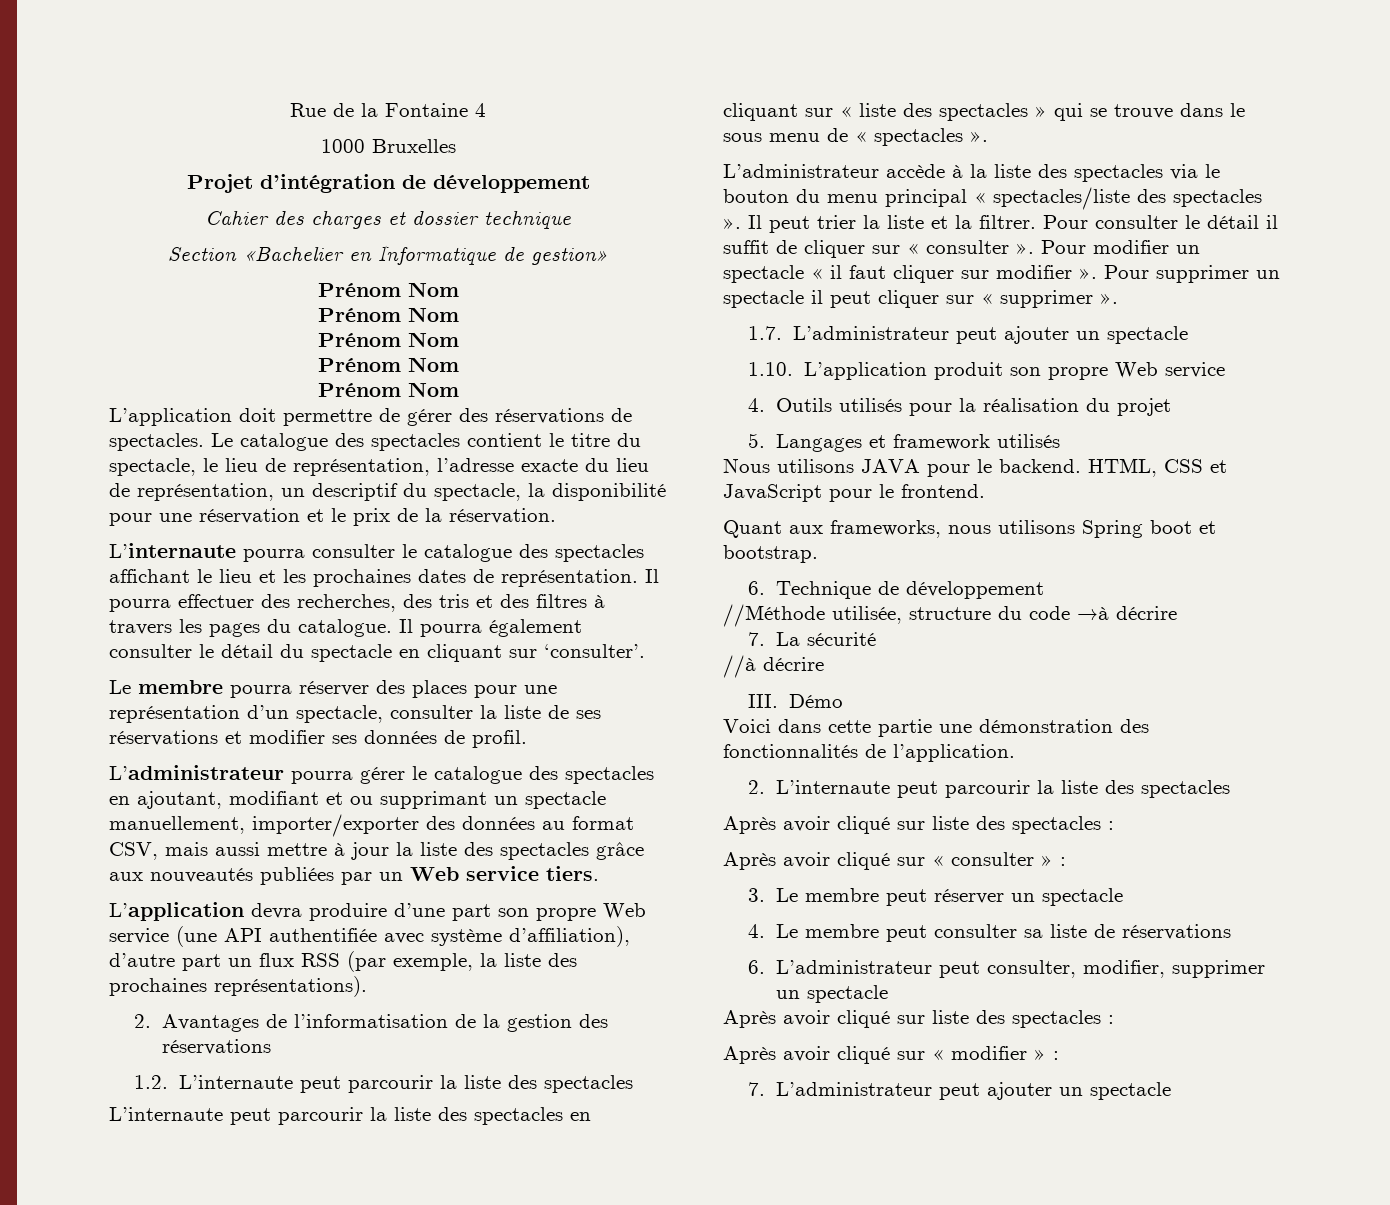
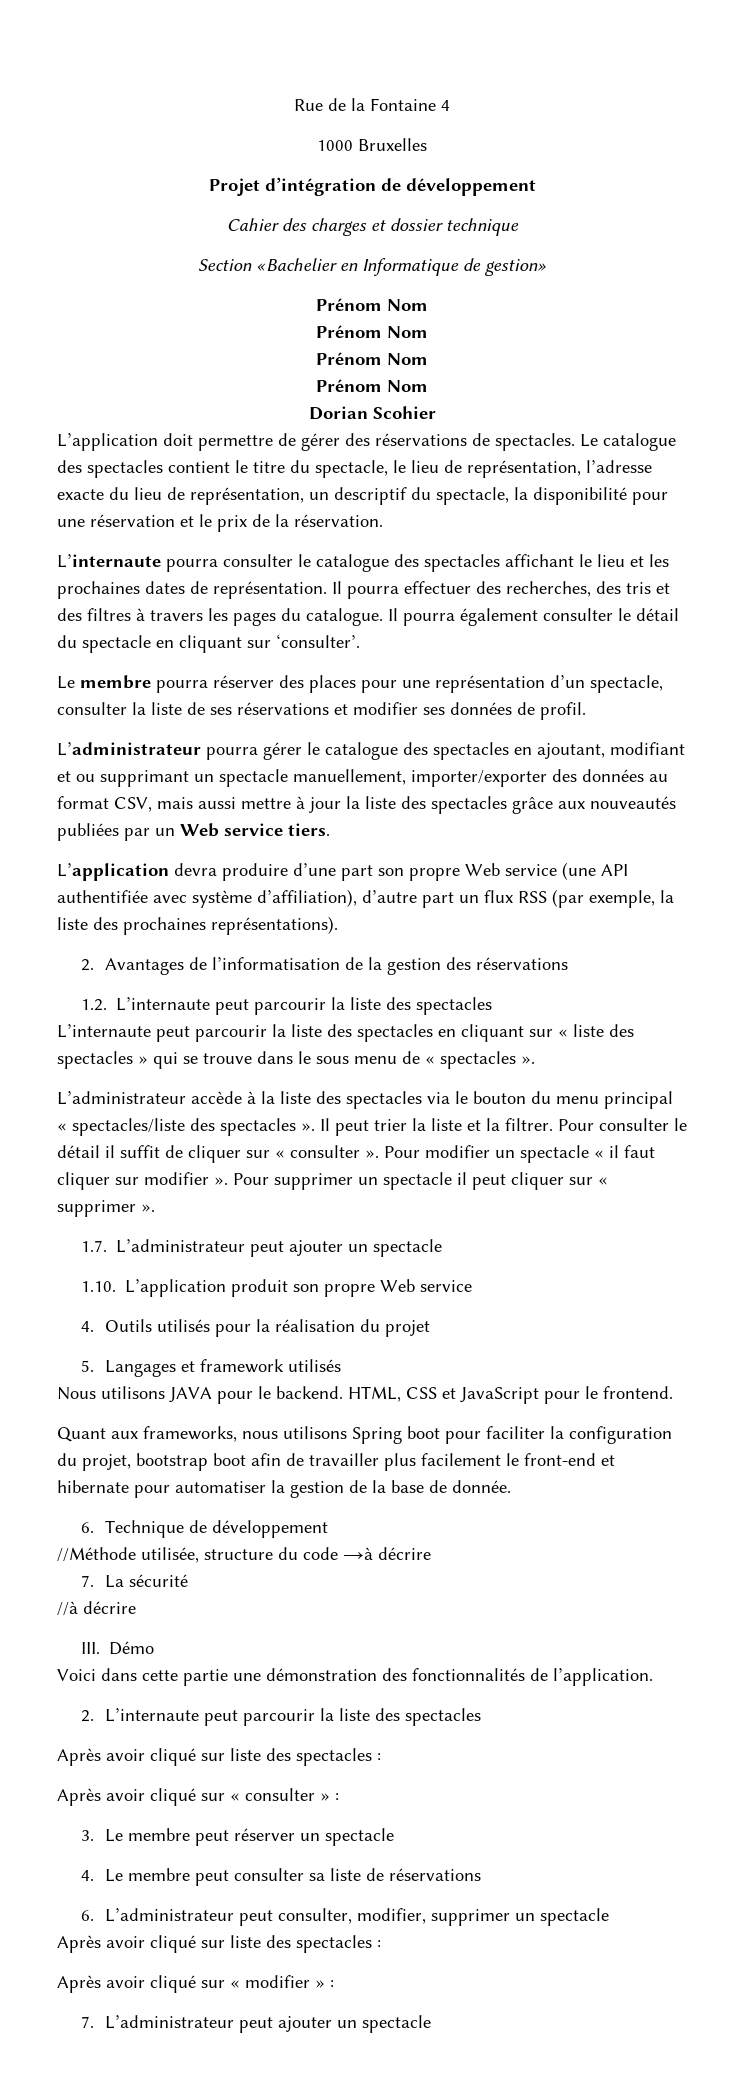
[317,382,459,397] Prénom Nom -> [308,406,436,420] Dorian Scohier
[1199,521,1216,534] [723,545,818,563] et bootstrap. -> [445,1426,672,1444] [57,1453,615,1471] [57,1480,511,1498] pour faciliter la configuration du projet, bootstrap boot afin de travailler plus facilement le front-end et hibernate pour automatiser la gestion de la base de donnée.

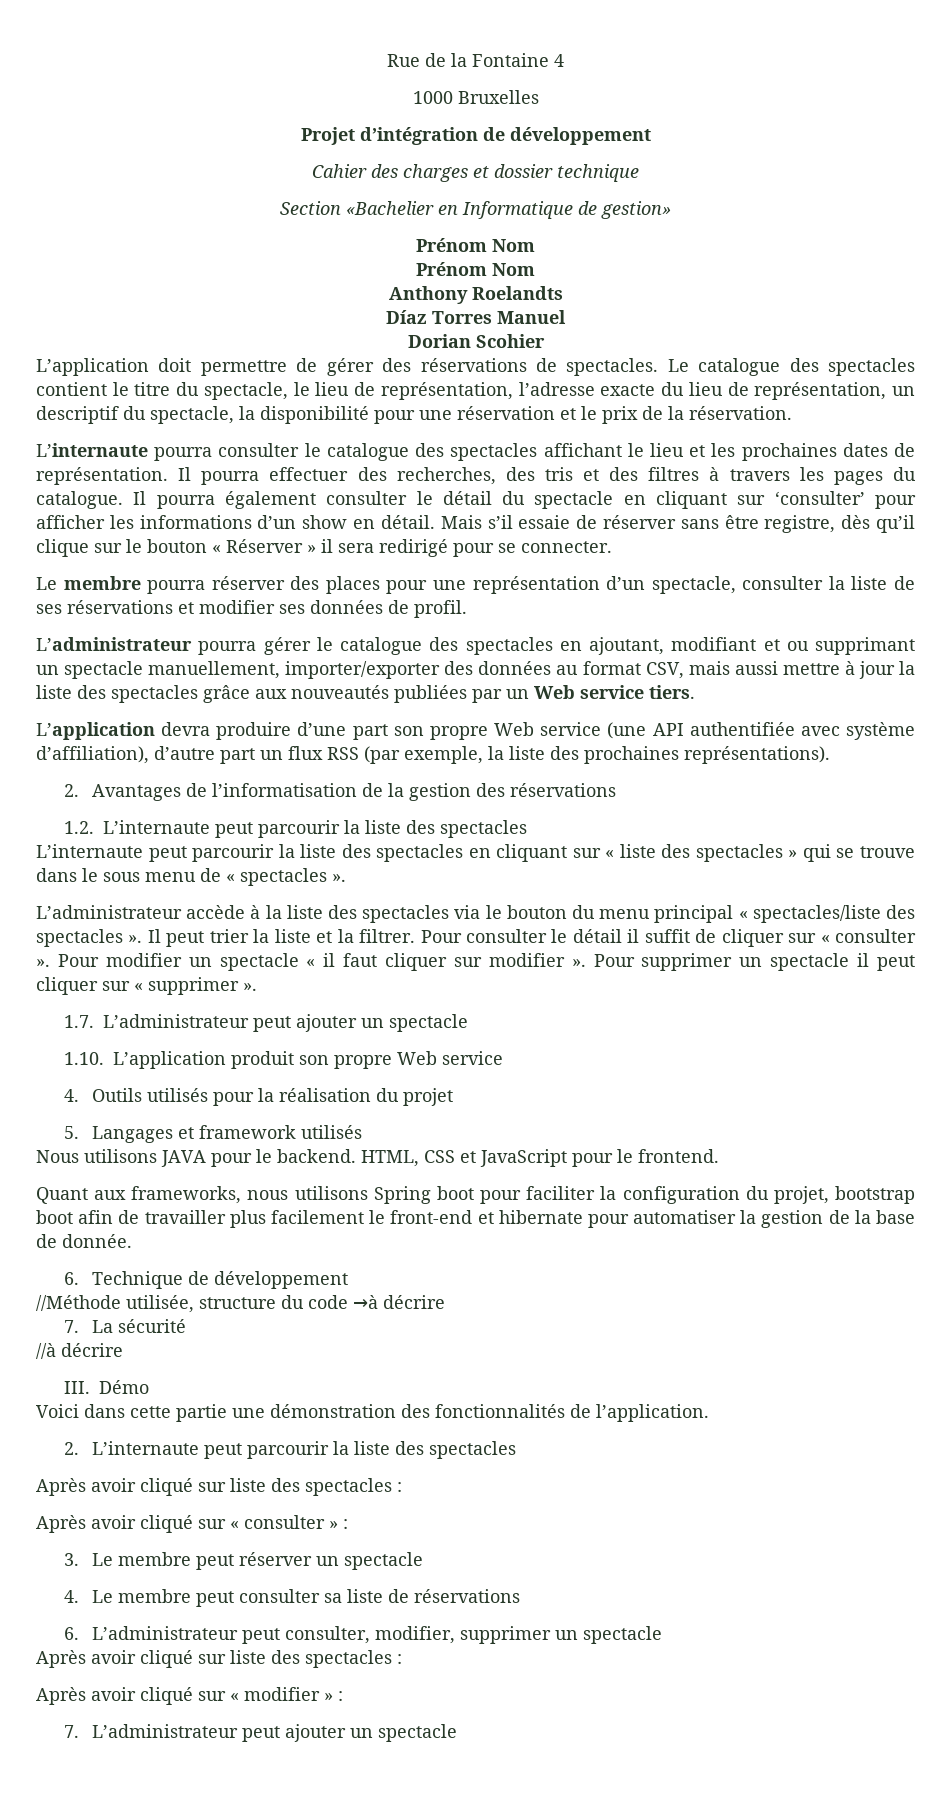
[316,352,428,365] [316,379,428,392] Prénom Nom // Prénom Nom -> [388,286,563,304] [386,310,566,324] Anthony Roelandts // Díaz Torres Manuel
[276,634,360,648] ‘consulter’. -> [774,491,916,509] [36,515,915,533] [36,539,612,557] ‘consulter’ pour afficher les informations d’un show en détail. Mais s’il essaie de réserver sans être registre, dès qu’il clique sur le bouton « Réserver » il sera redirigé pour se connecter.

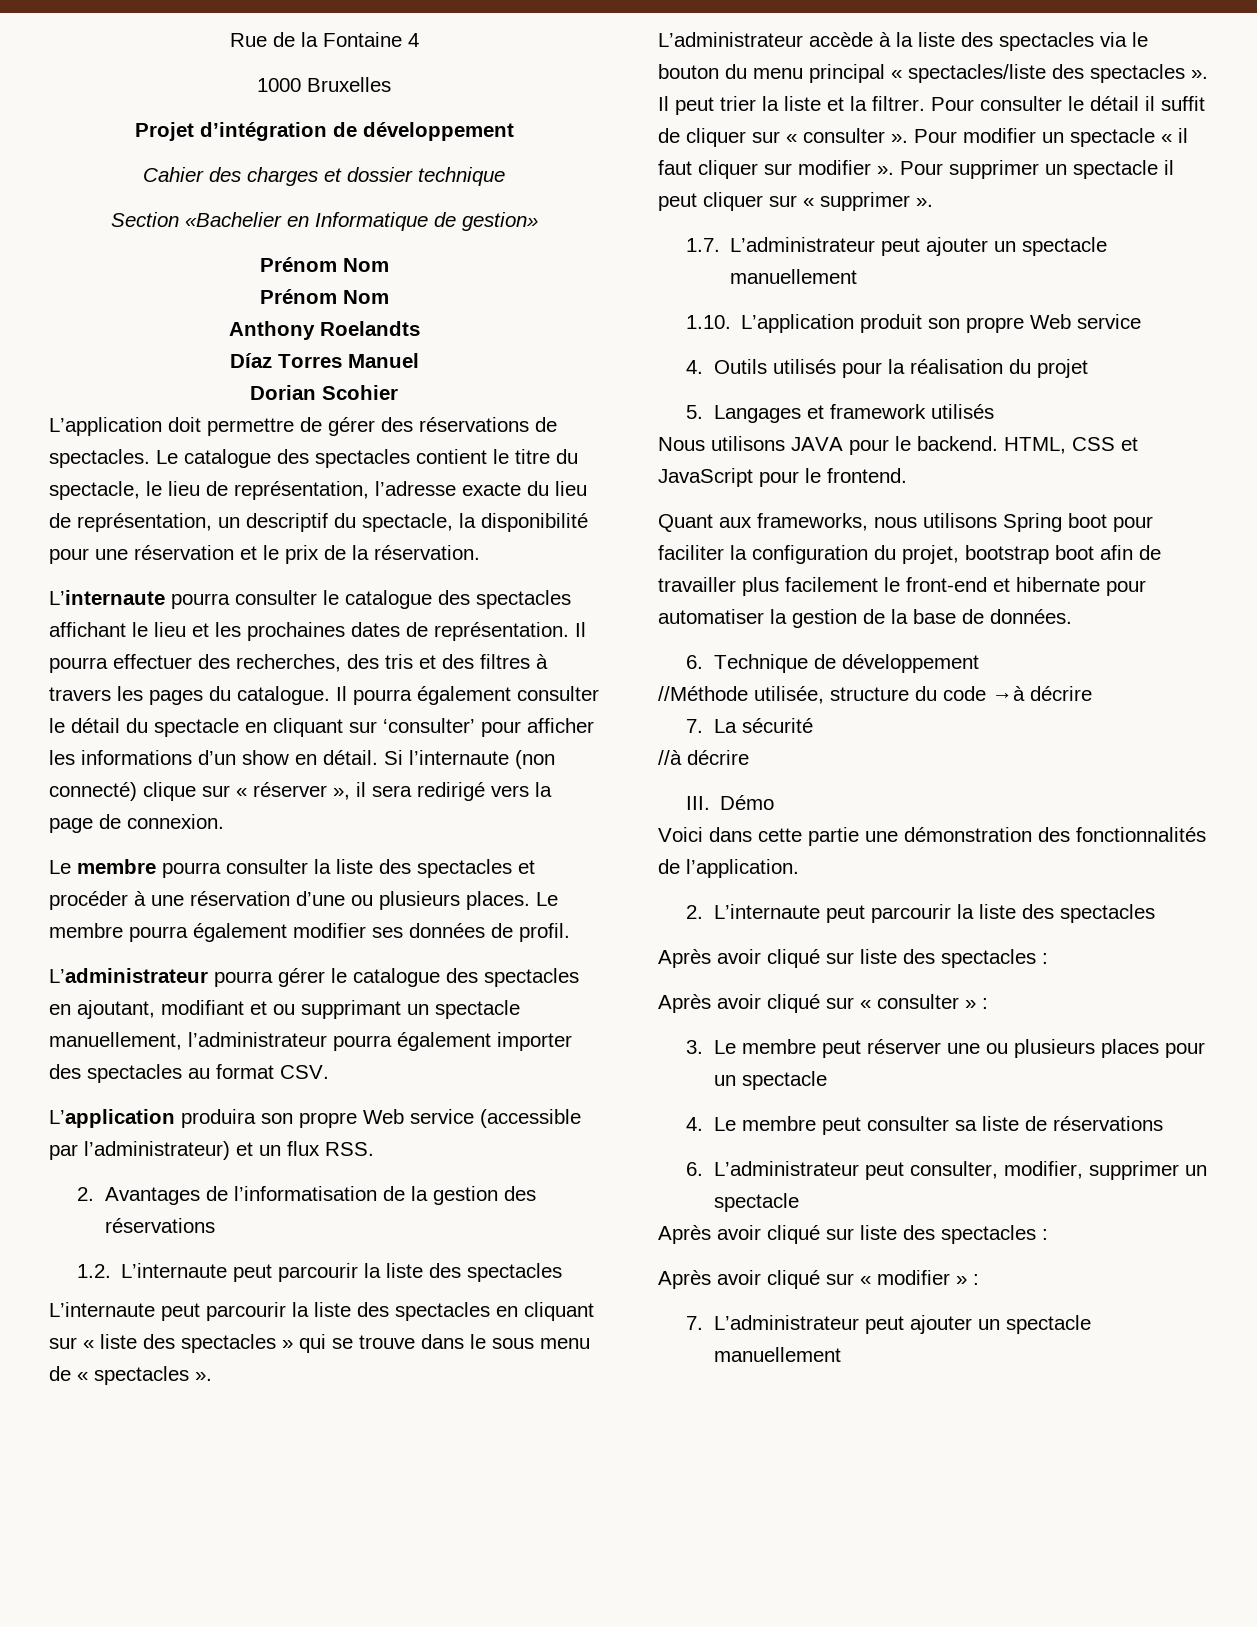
[440,515,915,533] [36,539,612,557] [36,576,915,594] [36,600,194,614] Mais s’il essaie de réserver sans être registre, dès qu’il clique sur le bouton « Réserver » il sera redirigé pour se connecter. // Le membre pourra réserver des places pour une représentation d’un spectacle, consulter la liste de ses réservations et -> [384,750,555,769] [49,782,552,801] [49,814,224,833] [49,859,535,878] [49,891,558,910] [49,923,287,942] Si l’internaute (non connecté) clique sur « réserver », il sera redirigé vers la page de connexion. // Le membre pourra consulter la liste des spectacles et procéder à une réservation d’une ou plusieurs places. Le membre pourra également
[285,661,915,679] [36,685,695,703] [36,722,915,740] [36,746,830,764] importer/exporter des données au format CSV, mais aussi mettre à jour la liste des spectacles grâce aux nouveautés publiées par un Web service tiers. // L’application devra produire d’une part son propre Web service (une API authentifiée avec système d’affiliation), d’autre part un flux RSS (par exemple, la liste des prochaines représentations). -> [188,1032,572,1051] [49,1064,329,1083] [49,1109,581,1128] [49,1141,374,1160] l’administrateur pourra également importer des spectacles au format CSV. // L’application produira son propre Web service (accessible par l’administrateur) et un flux RSS.
(469, 1023) none -> [730,269,858,284] manuellement
[62,1234,132,1248] donnée. -> [990,609,1072,624] données.
(313, 1559) none -> [947,1039,1206,1058] une ou plusieurs places pour
(458, 1733) none -> [714,1347,842,1362] manuellement

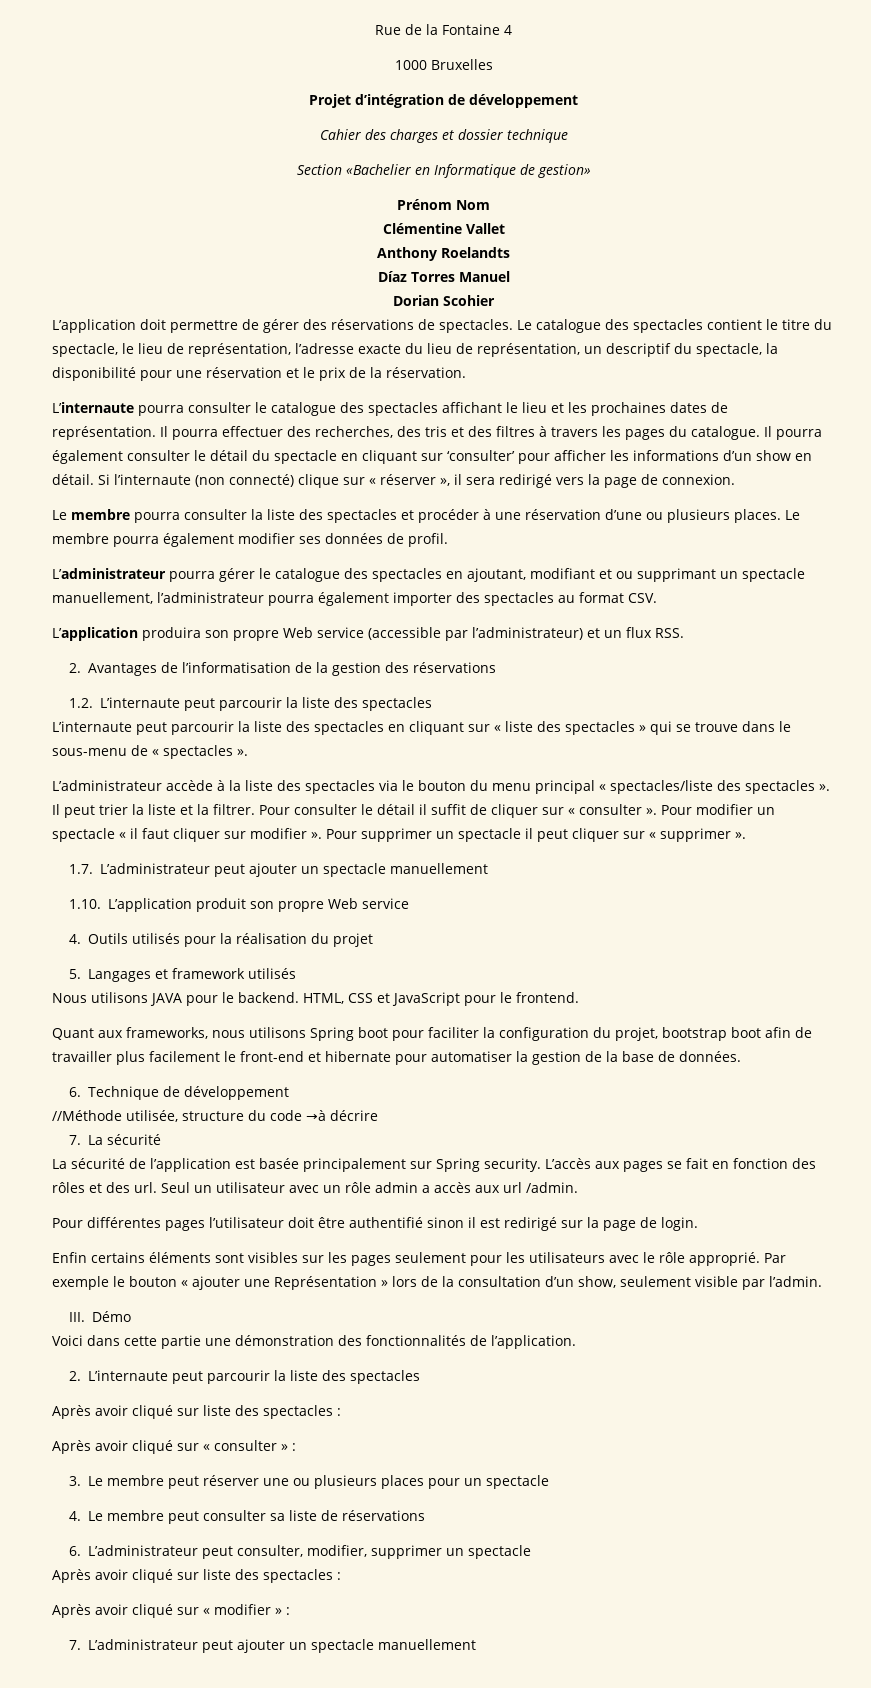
[259,289,389,304] Prénom Nom -> [382,223,505,234] Clémentine Vallet
[492,1338,590,1349] sous menu -> [52,748,127,756] sous-menu
[658,750,749,765] //à décrire -> [52,1158,816,1172] [52,1182,578,1193] [52,1217,698,1231] [52,1252,786,1266] [52,1276,822,1290] La sécurité de l’application est basée principalement sur Spring security. L’accès aux pages se fait en fonction des rôles et des url. Seul un utilisateur avec un rôle admin a accès aux url /admin. // Pour différentes pages l’utilisateur doit être authentifié sinon il est redirigé sur la page de login. // Enfin certains éléments sont visibles sur les pages seulement pour les utilisateurs avec le rôle approprié. Par exemple le bouton « ajouter une Représentation » lors de la consultation d’un show, seulement visible par l’admin.

